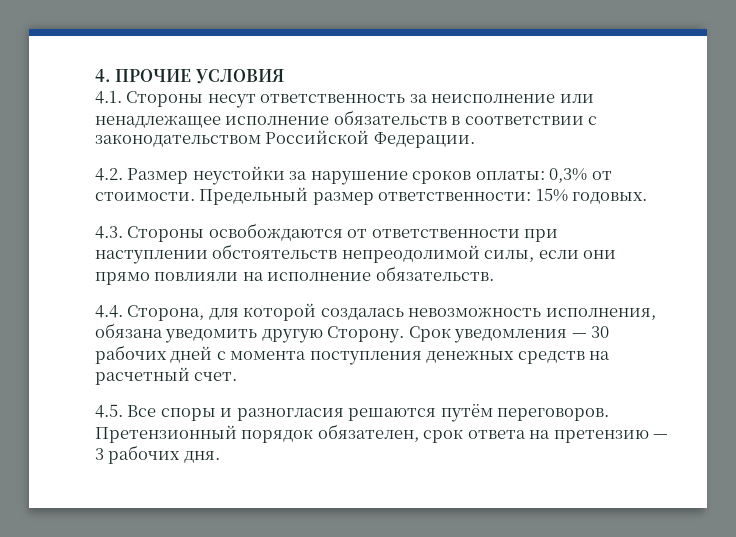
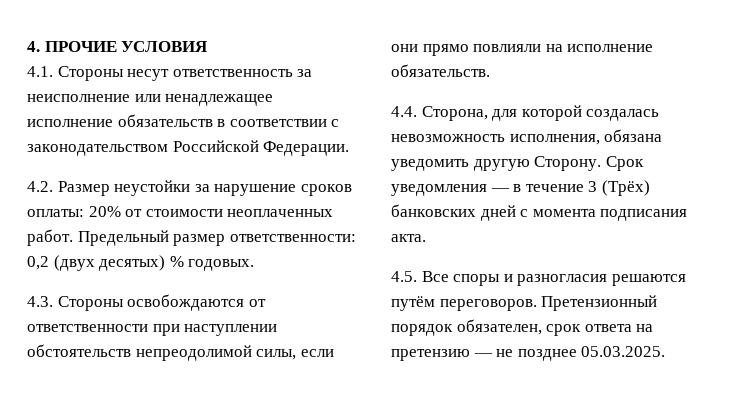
[549,168,612,183] [95,187,568,205] 0,3% от стоимости. Предельный размер ответственности: 15% -> [88,206,334,217] [27,229,356,246] [27,255,184,271] 20% от стоимости неоплаченных работ. Предельный размер ответственности: 0,2 (двух десятых) %
[591,326,610,338] [95,345,611,365] [95,367,238,385] 30 рабочих дней с момента поступления денежных средств на расчетный счет. -> [513,180,650,196] [391,204,688,221] [391,234,426,242] в течение 3 (Трёх) банковских дней с момента подписания акта.
[95,445,220,464] 3 рабочих дня. -> [496,346,666,361] не позднее 05.03.2025.

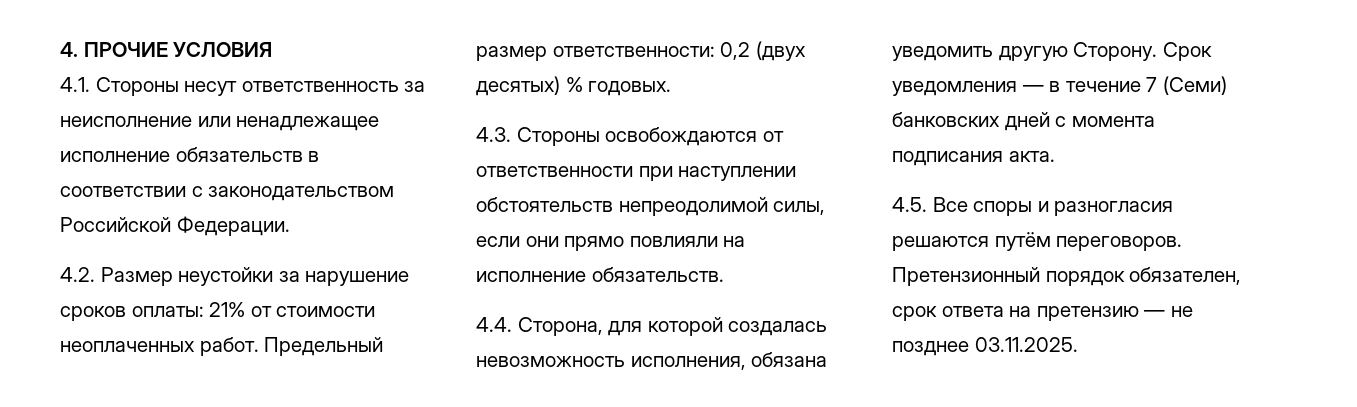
[88,206,121,217] 20% -> [209,302,246,317] 21%
[588,180,650,196] 3 (Трёх) -> [1146,76,1227,95] 7 (Семи)
[581,346,666,357] 05.03.2025. -> [974,337,1078,352] 03.11.2025.

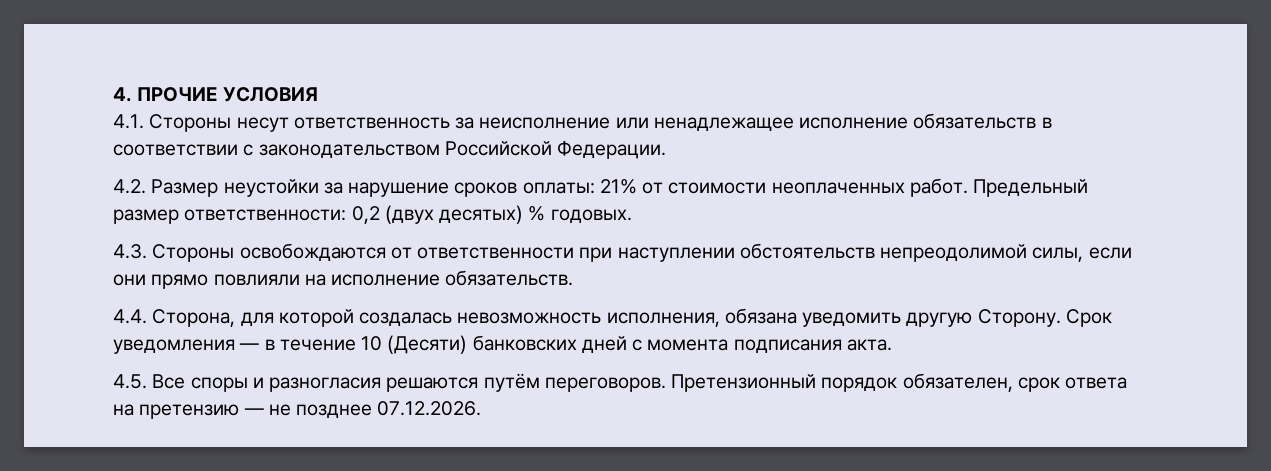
[1146,76,1227,95] 7 (Семи) -> [361,335,468,354] 10 (Десяти)
[974,337,1078,352] 03.11.2025. -> [377,401,482,416] 07.12.2026.

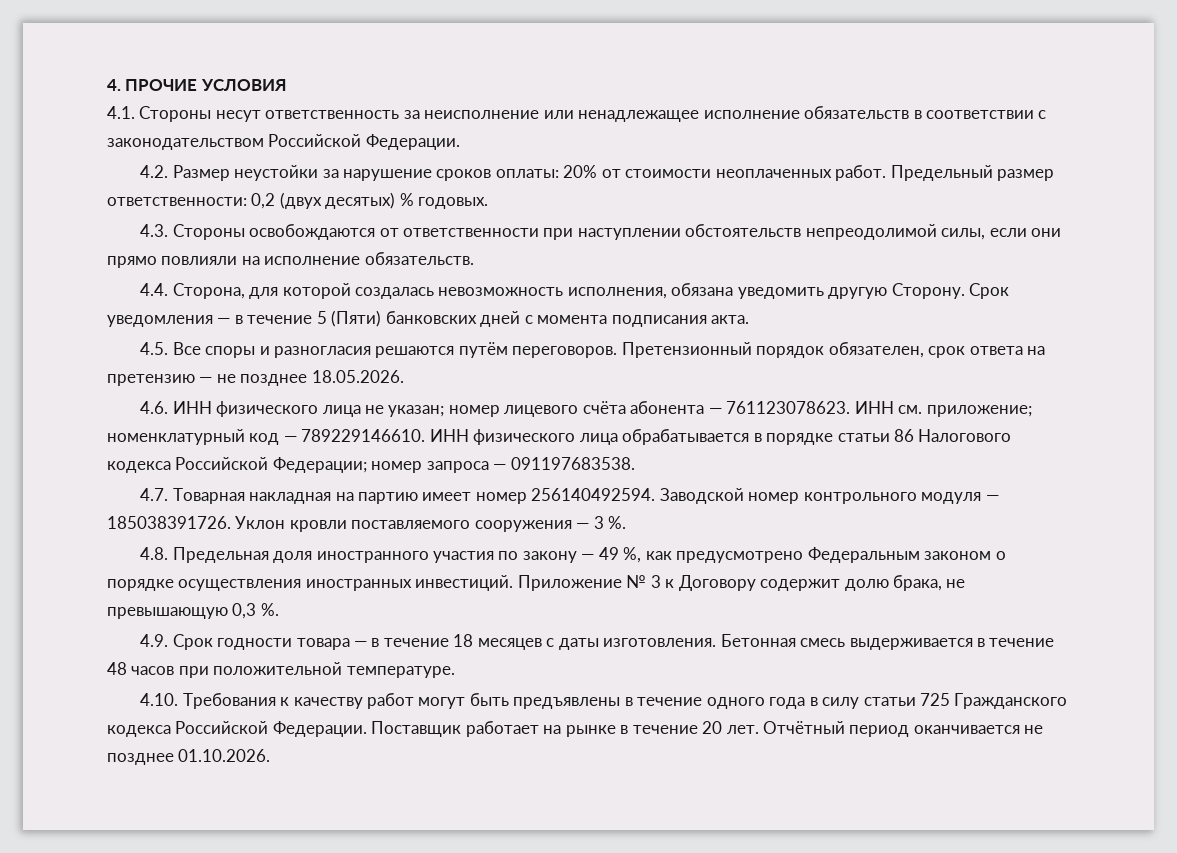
[599,179,637,194] 21% -> [563,165,598,178] 20%
[361,335,468,354] 10 (Десяти) -> [316,310,382,327] 5 (Пяти)
[377,401,482,416] 07.12.2026. -> [311,370,404,383] [140,401,1032,417] [107,429,1012,445] [107,457,635,473] [140,488,999,504] [107,516,627,532] [140,547,1006,563] [107,575,966,591] [107,603,279,619] [140,634,1055,650] [107,662,455,678] [140,693,1068,709] [107,721,1044,737] [107,749,271,765] 18.05.2026. // 4.6. ИНН физического лица не указан; номер лицевого счёта абонента — 761123078623. ИНН см. приложение; номенклатурный код — 789229146610. ИНН физического лица обрабатывается в порядке статьи 86 Налогового кодекса Российской Федерации; номер запроса — 091197683538. // 4.7. Товарная накладная на партию имеет номер 256140492594. Заводской номер контрольного модуля — 185038391726. Уклон кровли поставляемого сооружения — 3 %. // 4.8. Предельная доля иностранного участия по закону — 49 %, как предусмотрено Федеральным законом о порядке осуществления иностранных инвестиций. Приложение № 3 к Договору содержит долю брака, не превышающую 0,3 %. // 4.9. Срок годности товара — в течение 18 месяцев с даты изготовления. Бетонная смесь выдерживается в течение 48 часов при положительной температуре. // 4.10. Требования к качеству работ могут быть предъявлены в течение одного года в силу статьи 725 Гражданского кодекса Российской Федерации. Поставщик работает на рынке в течение 20 лет. Отчётный период оканчивается не позднее 01.10.2026.

